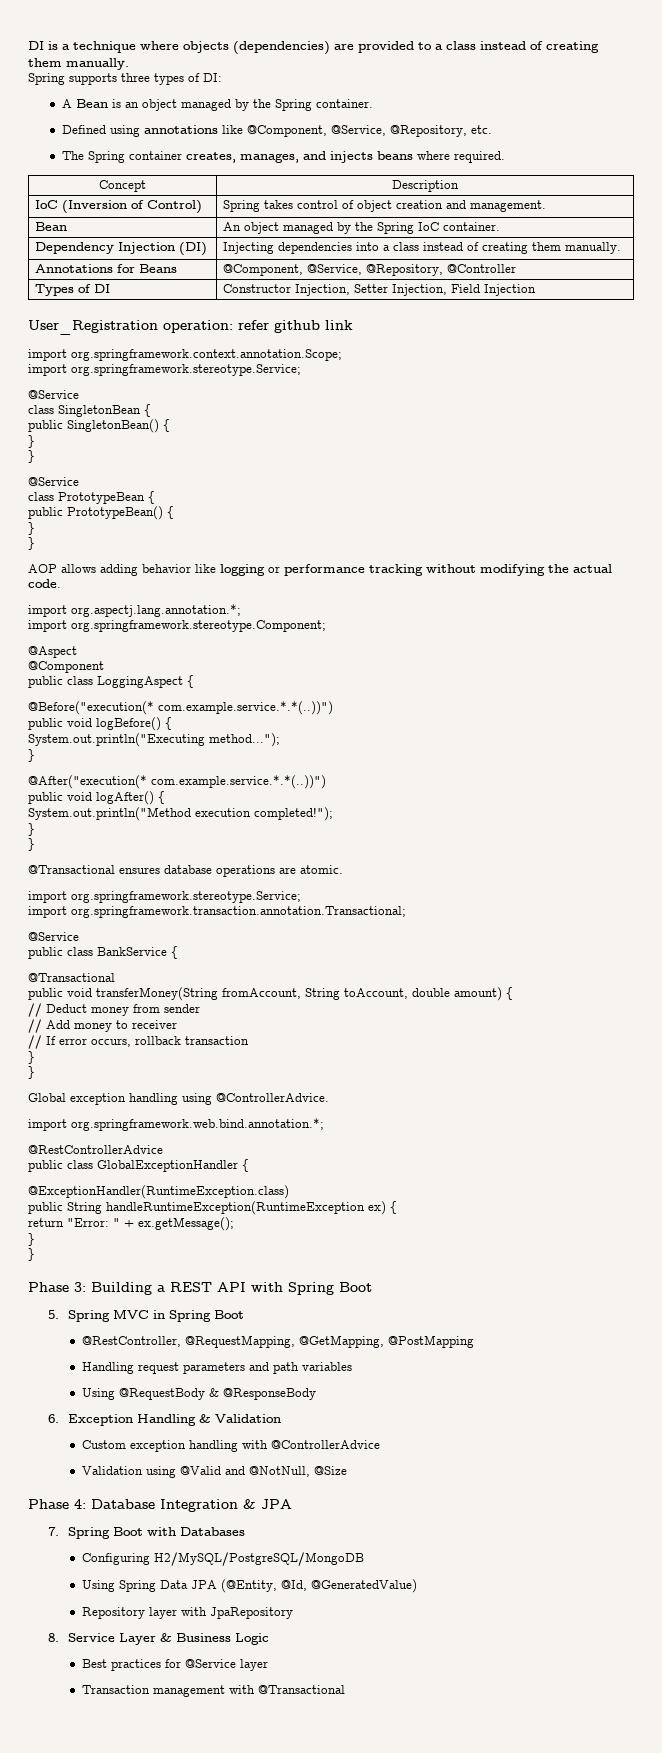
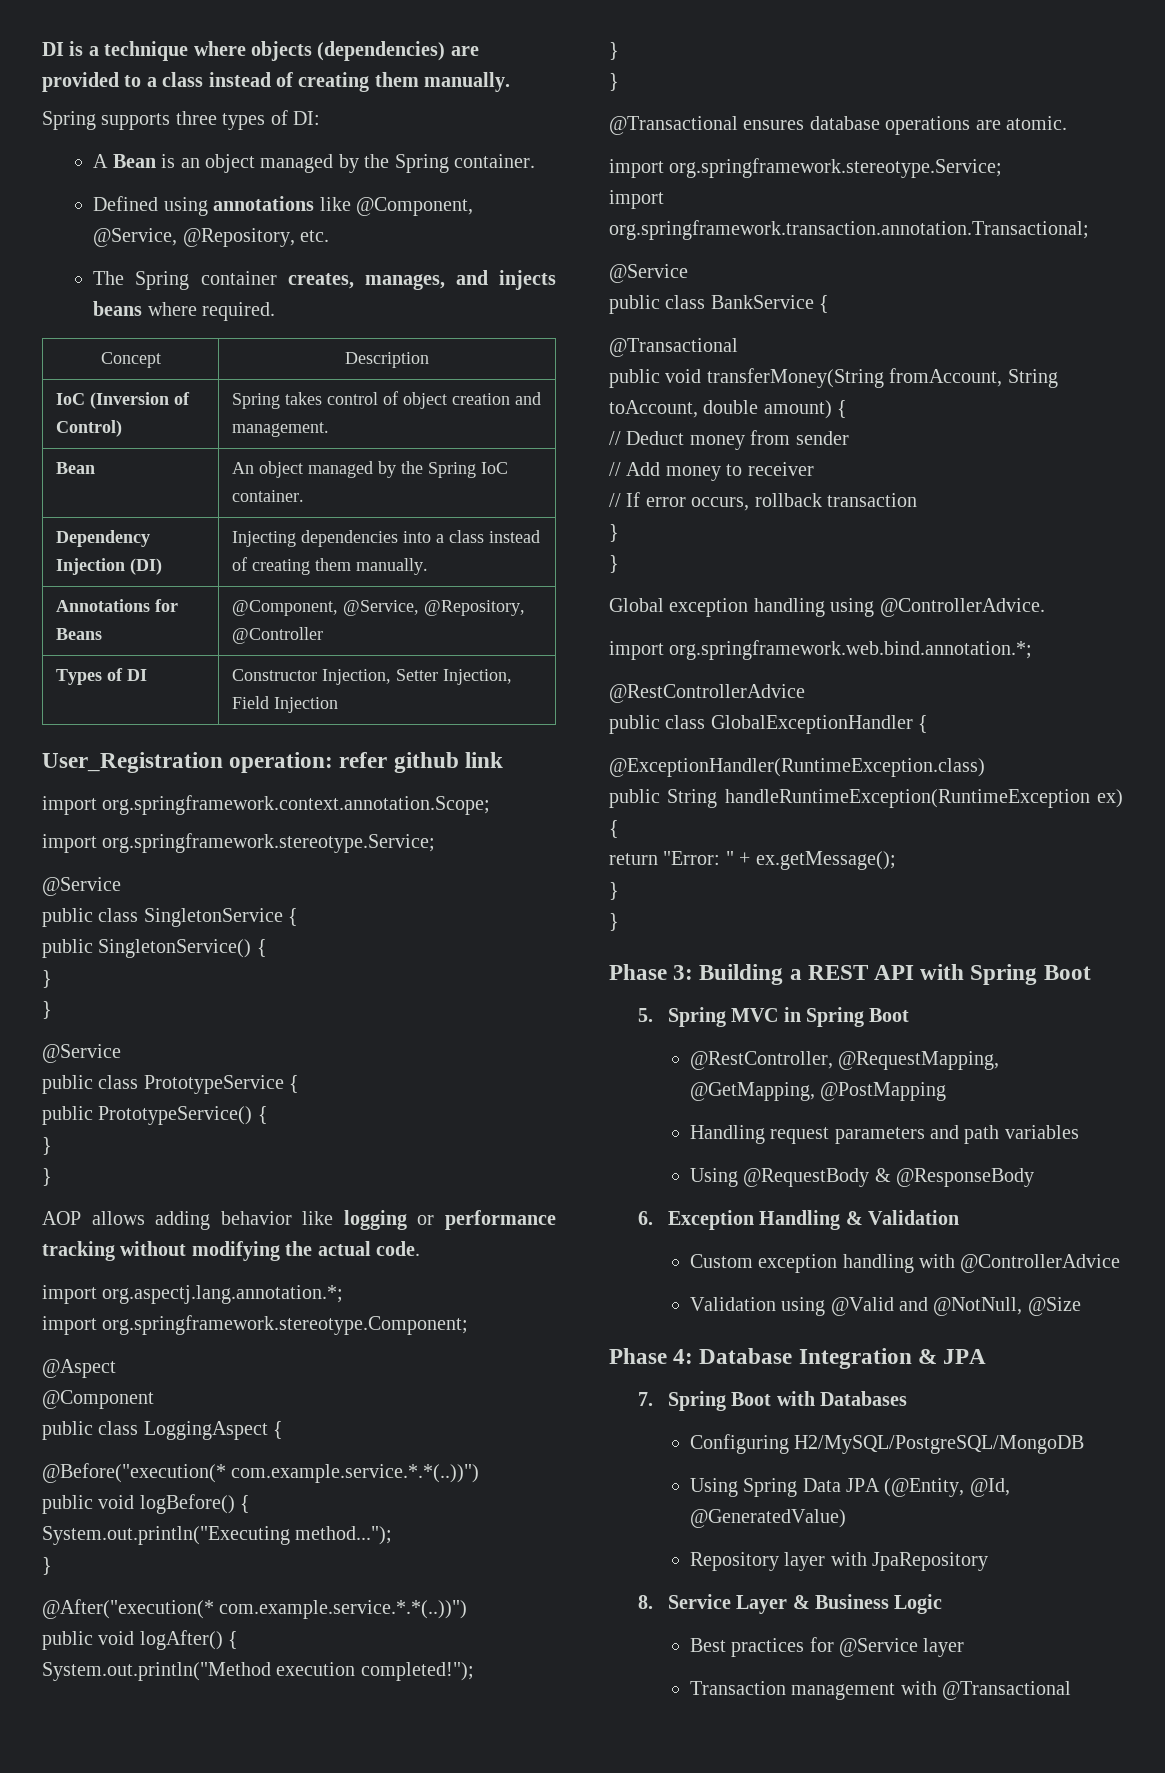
[28,404,151,417] [28,419,159,433] class SingletonBean { // public SingletonBean() -> [42,908,299,927] [42,939,252,958] public class SingletonService { // public SingletonService()
[28,491,155,504] [28,506,163,520] class PrototypeBean { // public PrototypeBean() -> [42,1075,300,1094] [42,1106,253,1125] public class PrototypeService { // public PrototypeService()

